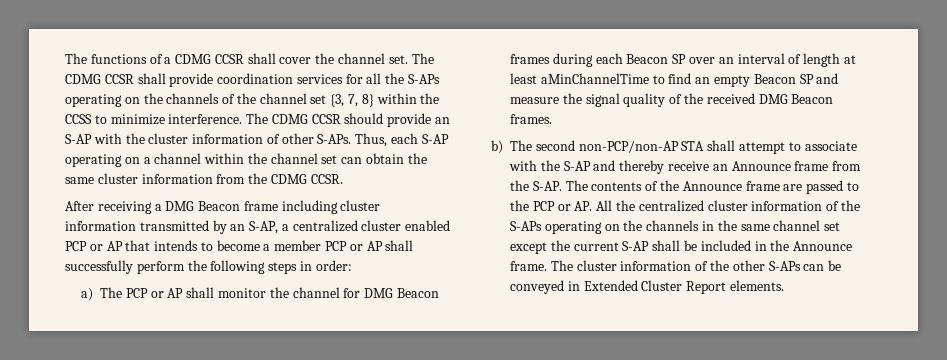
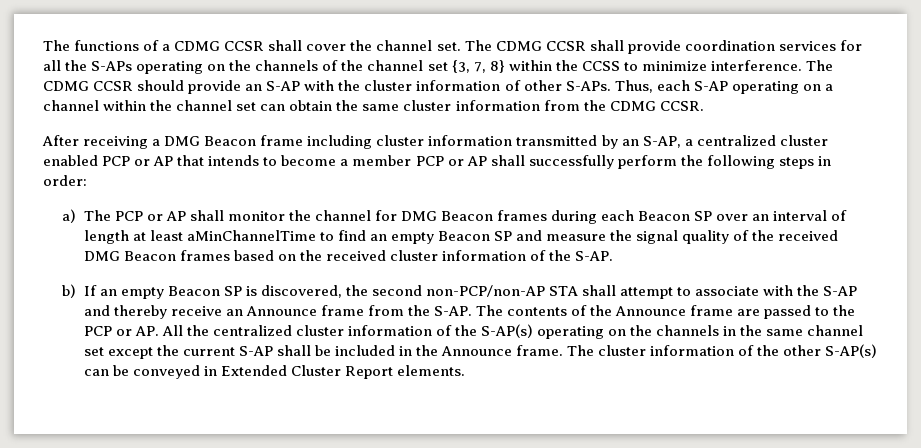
[510,114,553,124] [491,140,533,154] frames. // b) The -> [179,250,614,261] [61,284,368,299] frames based on the received cluster information of the S-AP. // b) If an empty Beacon SP is discovered, the
[510,221,543,231] S-APs -> [480,324,533,338] S-AP(s)
[768,261,801,271] S-APs -> [825,344,878,358] S-AP(s)

